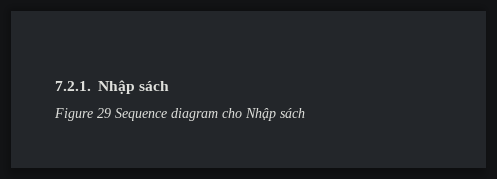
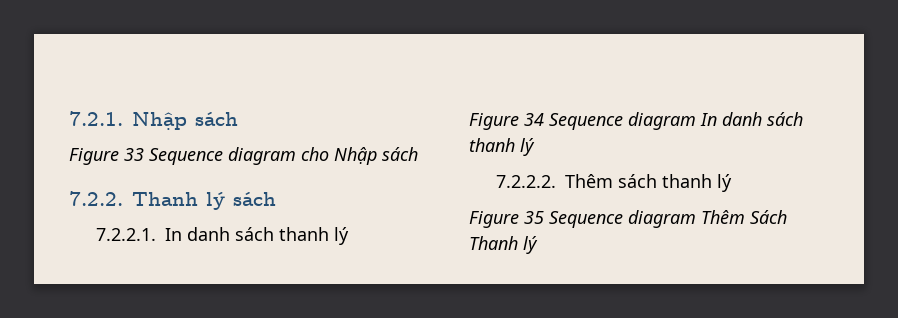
[97,108,111,118] 29 -> [124,148,144,161] 33
(305, 113) none -> [69,191,276,210] [96,227,350,245] [469,112,803,130] [469,138,535,156] [496,174,733,192] [469,210,787,228] [469,236,538,254] // 7.2.2. Thanh lý sách // 7.2.2.1. In danh sách thanh lý // Figure 34 Sequence diagram In danh sách thanh lý // 7.2.2.2. Thêm sách thanh lý // Figure 35 Sequence diagram Thêm Sách Thanh lý

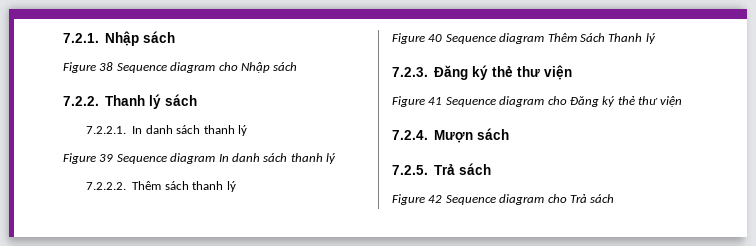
[124,148,144,161] 33 -> [99,62,114,71] 38
[524,113,544,126] 34 -> [99,154,114,162] 39
[524,211,544,224] 35 -> [428,34,443,42] 40
(538, 245) none -> [392,65,573,80] [392,96,683,107] [392,128,510,143] [392,163,492,175] [392,194,615,205] // 7.2.3. Đăng ký thẻ thư viện // Figure 41 Sequence diagram cho Đăng ký thẻ thư viện // 7.2.4. Mượn sách // 7.2.5. Trả sách // Figure 42 Sequence diagram cho Trả sách

